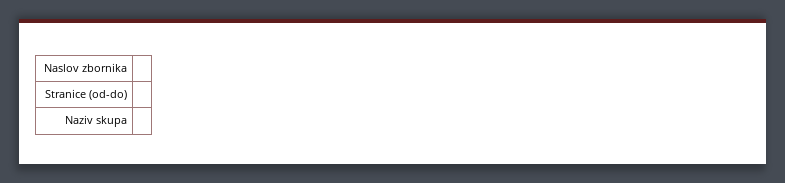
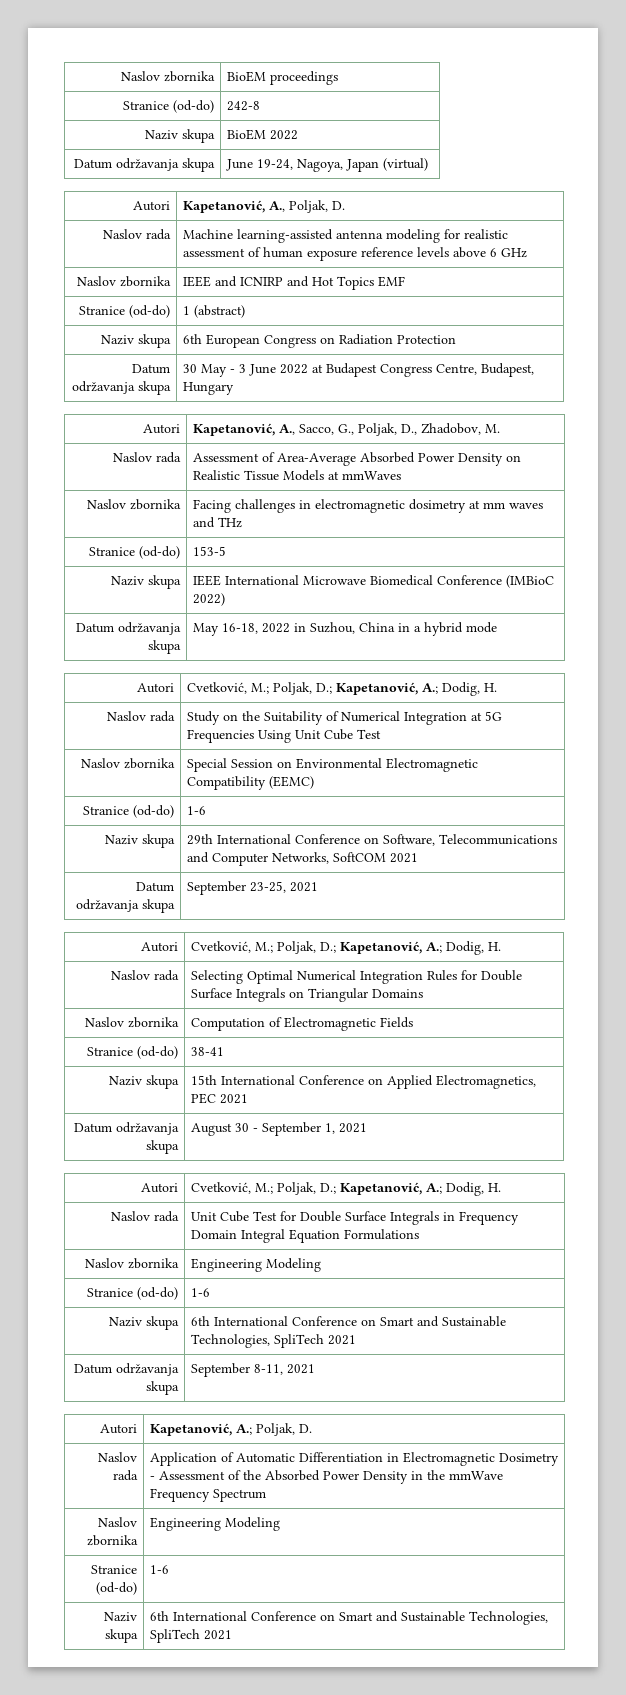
[43,63,127,72] [44,89,127,100] [64,115,127,127] Naslov zbornika | // Stranice (od-do) | // Naziv skupa | -> [121,71,216,82] [226,71,338,85] [123,100,215,113] [226,101,260,111] [145,129,216,143] [226,129,298,140] [74,158,216,172] [225,158,428,172] [133,201,171,211] [182,200,345,213] [103,229,172,240] [182,229,508,243] [182,247,527,261] [77,276,172,287] [182,276,405,290] [79,305,171,318] [182,305,245,318] [101,334,172,348] [182,334,456,348] [132,364,171,374] [72,381,172,395] [182,363,534,377] [182,382,234,395] [143,424,181,434] [192,423,500,436] [113,452,182,463] [192,452,521,466] [192,470,401,481] [87,499,182,510] [192,499,543,513] [192,517,242,528] [89,546,181,559] [192,546,226,556] [111,575,182,589] [192,575,554,588] [192,593,225,606] [76,622,182,635] [148,640,182,654] [192,622,497,636] [137,683,175,693] [186,682,497,696] [107,711,176,722] [186,711,502,725] [186,729,381,743] [81,758,176,769] [186,758,478,772] [186,776,314,790] [83,805,175,818] [186,806,206,815] [105,834,176,848] [186,834,557,846] [186,852,418,866] [136,882,175,892] [76,899,176,913] [186,881,318,895] [141,942,179,952] [190,941,501,955] [111,970,180,981] [190,970,522,984] [190,988,423,1002] [85,1017,180,1028] [190,1017,413,1031] [87,1046,179,1059] [190,1047,224,1056] [109,1075,180,1089] [190,1075,536,1089] [190,1093,248,1104] [74,1122,180,1135] [146,1140,180,1154] [190,1122,367,1136] [141,1183,179,1193] [190,1182,501,1196] [111,1211,180,1222] [190,1211,519,1225] [190,1229,419,1243] [85,1258,180,1269] [190,1258,321,1272] [87,1287,179,1300] [190,1288,210,1297] [109,1316,180,1330] [190,1316,506,1327] [190,1334,356,1348] [74,1363,180,1376] [146,1381,180,1395] [190,1363,315,1377] [100,1424,138,1434] [149,1423,312,1436] [98,1452,138,1462] [113,1470,139,1481] [149,1452,559,1466] [149,1470,503,1484] [149,1488,266,1502] [98,1517,138,1527] [87,1535,139,1546] [149,1517,280,1531] [91,1565,138,1574] [96,1582,138,1595] [149,1565,169,1574] [104,1612,138,1622] [105,1629,139,1643] [149,1611,548,1625] [149,1629,232,1643] Naslov zbornika | BioEM proceedings // Stranice (od-do) | 242-8 // Naziv skupa | BioEM 2022 // Datum održavanja skupa | June 19-24, Nagoya, Japan (virtual) // Autori | Kapetanović, A., Poljak, D. // Naslov rada | Machine learning-assisted antenna modeling for realistic assessment of human exposure reference levels above 6 GHz // Naslov zbornika | IEEE and ICNIRP and Hot Topics EMF // Stranice (od-do) | 1 (abstract) // Naziv skupa | 6th European Congress on Radiation Protection // Datum održavanja skupa | 30 May - 3 June 2022 at Budapest Congress Centre, Budapest, Hungary // Autori | Kapetanović, A., Sacco, G., Poljak, D., Zhadobov, M. // Naslov rada | Assessment of Area-Average Absorbed Power Density on Realistic Tissue Models at mmWaves // Naslov zbornika | Facing challenges in electromagnetic dosimetry at mm waves and THz // Stranice (od-do) | 153-5 // Naziv skupa | IEEE International Microwave Biomedical Conference (IMBioC 2022) // Datum održavanja skupa | May 16-18, 2022 in Suzhou, China in a hybrid mode // Autori | Cvetković, M.; Poljak, D.; Kapetanović, A.; Dodig, H. // Naslov rada | Study on the Suitability of Numerical Integration at 5G Frequencies Using Unit Cube Test // Naslov zbornika | Special Session on Environmental Electromagnetic Compatibility (EEMC) // Stranice (od-do) | 1-6 // Naziv skupa | 29th International Conference on Software, Telecommunications and Computer Networks, SoftCOM 2021 // Datum održavanja skupa | September 23-25, 2021 // Autori | Cvetković, M.; Poljak, D.; Kapetanović, A.; Dodig, H. // Naslov rada | Selecting Optimal Numerical Integration Rules for Double Surface Integrals on Triangular Domains // Naslov zbornika | Computation of Electromagnetic Fields // Stranice (od-do) | 38-41 // Naziv skupa | 15th International Conference on Applied Electromagnetics, PEC 2021 // Datum održavanja skupa | August 30 - September 1, 2021 // Autori | Cvetković, M.; Poljak, D.; Kapetanović, A.; Dodig, H. // Naslov rada | Unit Cube Test for Double Surface Integrals in Frequency Domain Integral Equation Formulations // Naslov zbornika | Engineering Modeling // Stranice (od-do) | 1-6 // Naziv skupa | 6th International Conference on Smart and Sustainable Technologies, SpliTech 2021 // Datum održavanja skupa | September 8-11, 2021 // Autori | Kapetanović, A.; Poljak, D. // Naslov rada | Application of Automatic Differentiation in Electromagnetic Dosimetry - Assessment of the Absorbed Power Density in the mmWave Frequency Spectrum // Naslov zbornika | Engineering Modeling // Stranice (od-do) | 1-6 // Naziv skupa | 6th International Conference on Smart and Sustainable Technologies, SpliTech 2021

